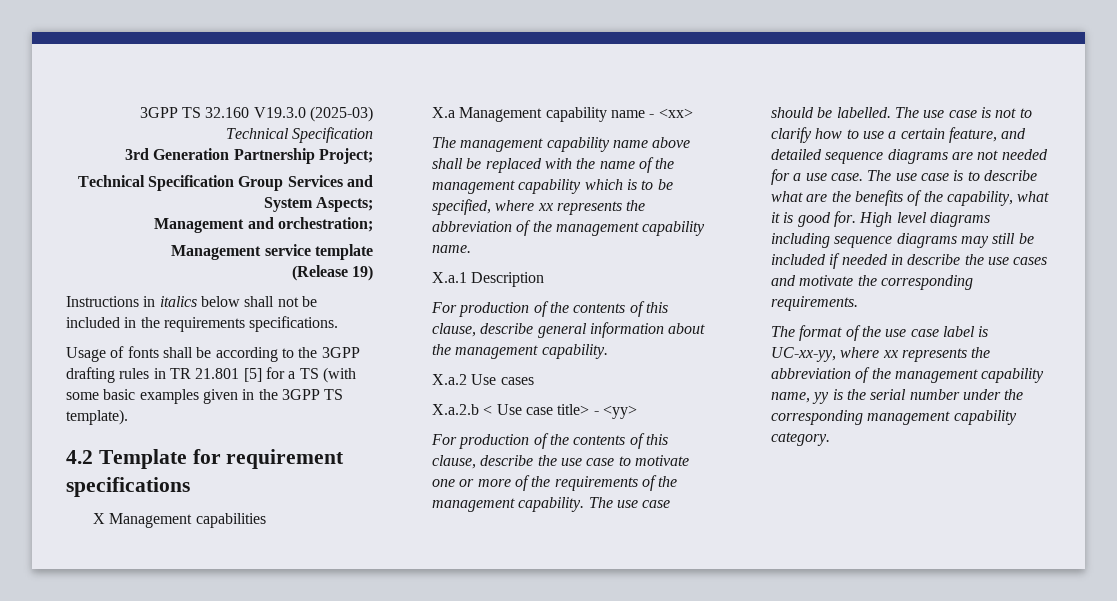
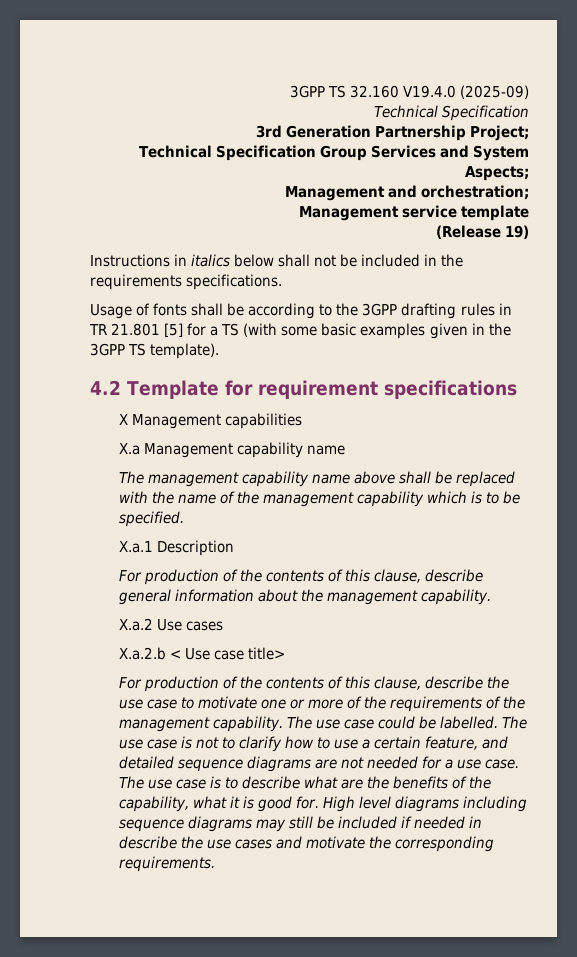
[253,106,373,122] V19.3.0 (2025-03) -> [402,85,529,99] V19.4.0 (2025-09)
[649,108,693,118] - <xx> -> (345, 450) none
[432,199,646,215] [432,220,706,236] [432,245,472,253] specified, where xx represents the abbreviation of the management capability name. -> [118,511,184,527] specified.
[593,405,637,419] - <yy> -> (285, 653) none
[771,107,815,118] should -> [377,716,415,729] could
[771,325,989,341] [771,347,991,362] [771,367,1045,383] [771,389,1024,404] [771,410,1017,425] [771,432,831,446] // The format of the use case label is UC-xx-yy, where xx represents the abbreviation of the management capability name, yy is the serial number under the corresponding management capability category. -> (215, 864) none

